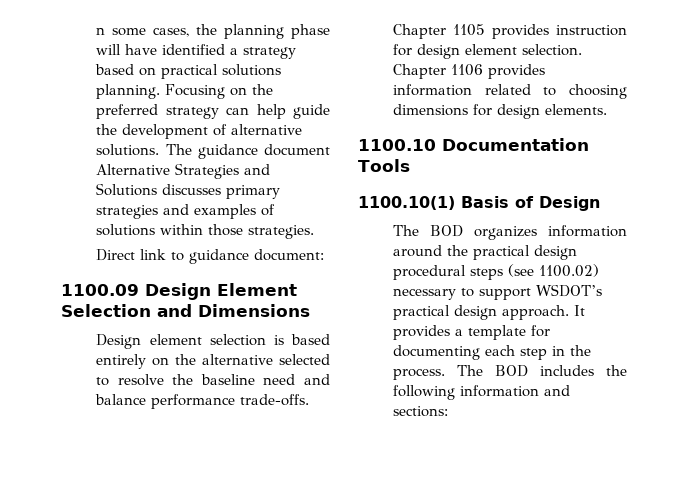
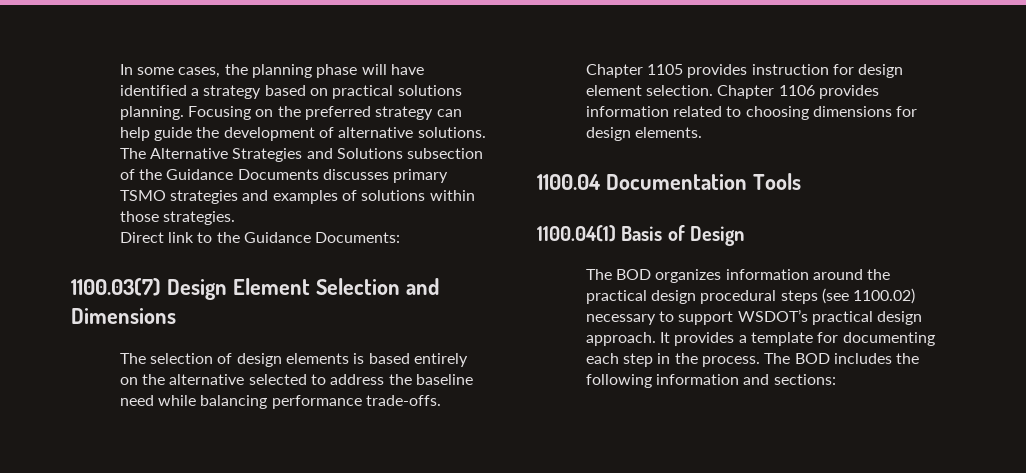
[96,27,106,35] n -> [119,64,133,75] In
[197,144,330,159] guidance document -> (146, 153) none
(158, 189) none -> [407,148,484,159] [119,169,319,180] subsection of the Guidance Documents
(281, 192) none -> [119,190,166,201] TSMO
[189,249,325,264] [61,284,139,296] guidance document: // 1100.09 -> [216,232,401,243] [71,278,161,296] the Guidance Documents: // 1100.03(7)
[96,334,266,349] Design element selection -> [119,353,349,367] The selection of design elements
[117,374,164,386] resolve -> [330,374,385,385] address
[304,374,330,385] [95,394,147,405] and balance -> [158,395,268,409] while balancing
[358,139,436,151] 1100.10 -> [537,174,601,190] 1100.04
[358,196,455,210] 1100.10(1) -> [537,225,616,242] 1100.04(1)

